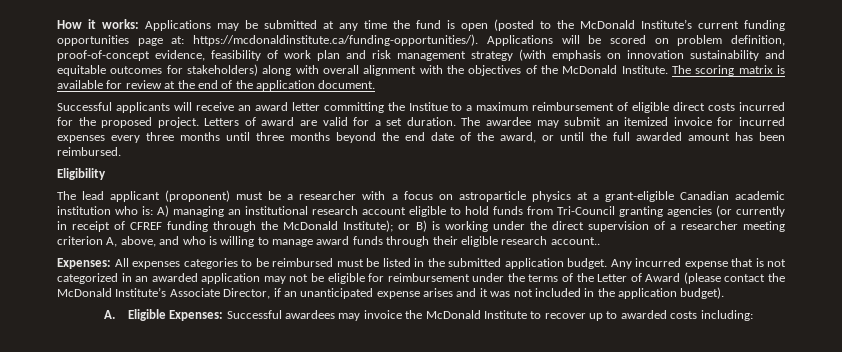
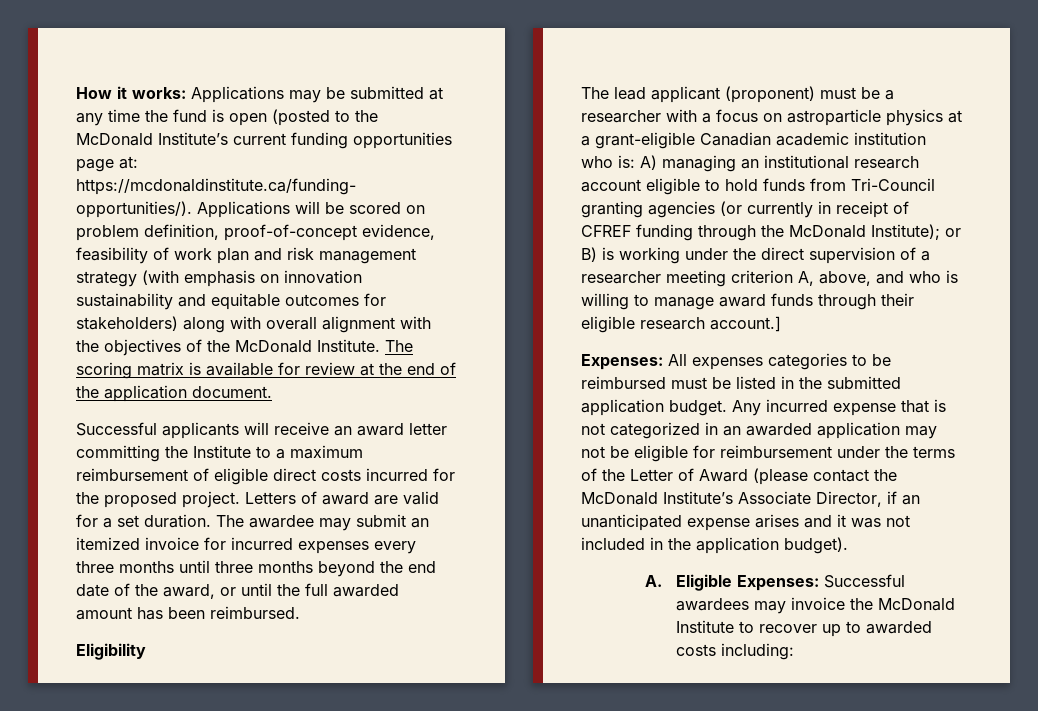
[408,102,448,111] Institue -> [193,445,251,458] Institute
[550,237,600,245] account.. -> [710,316,781,332] account.]

